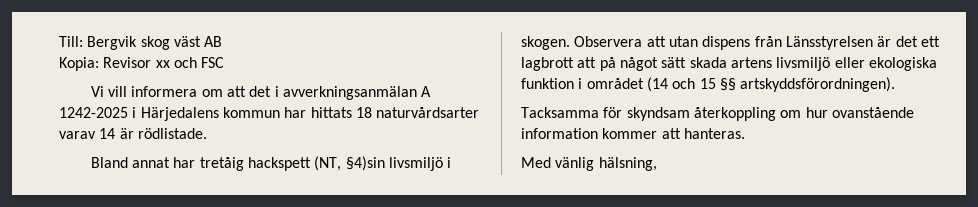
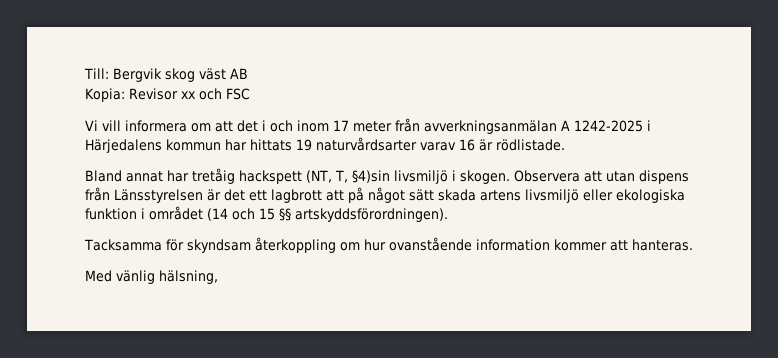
(279, 91) none -> [270,118,420,132] och inom 17 meter från
[355,107,372,118] 18 -> [296,139,312,151] 19
[99,128,116,139] 14 -> [459,139,475,151] 16
(342, 163) none -> [335,170,348,183] T,

